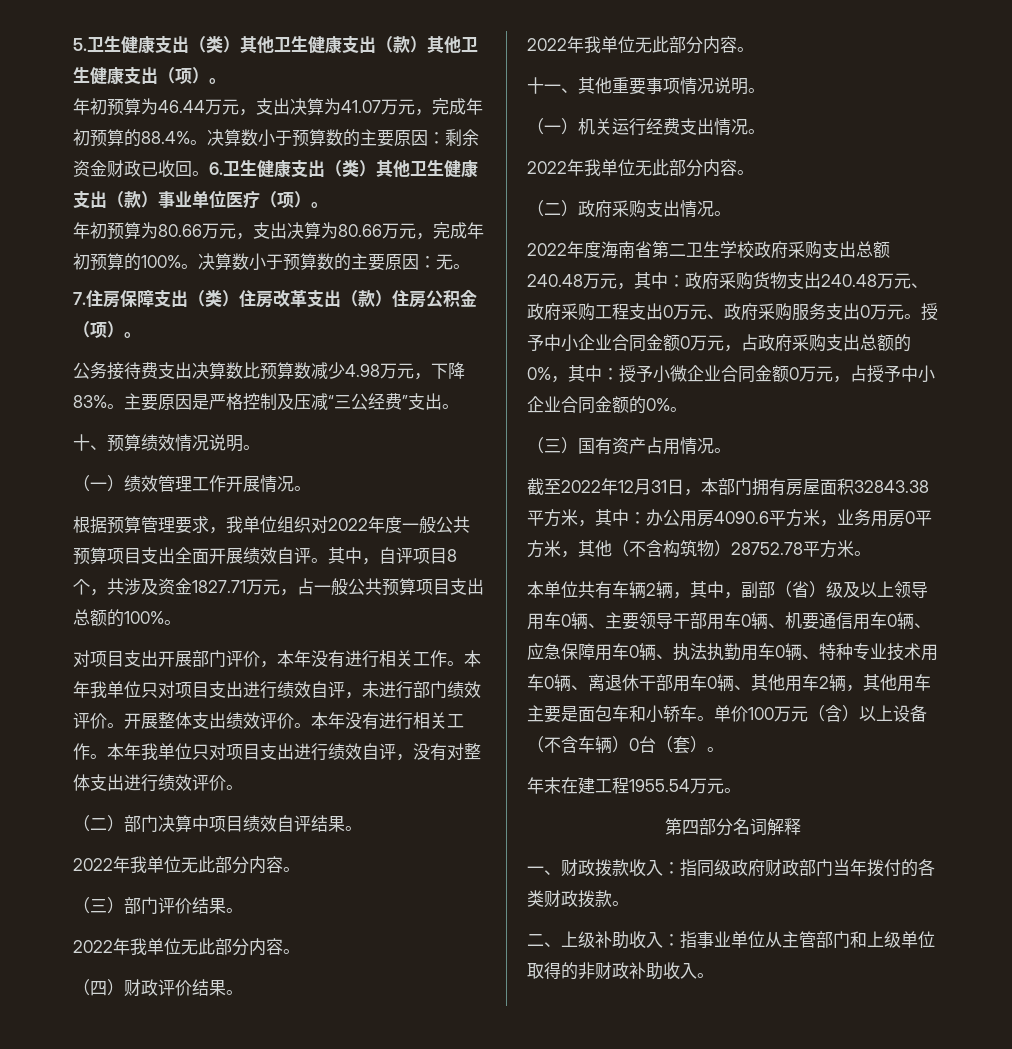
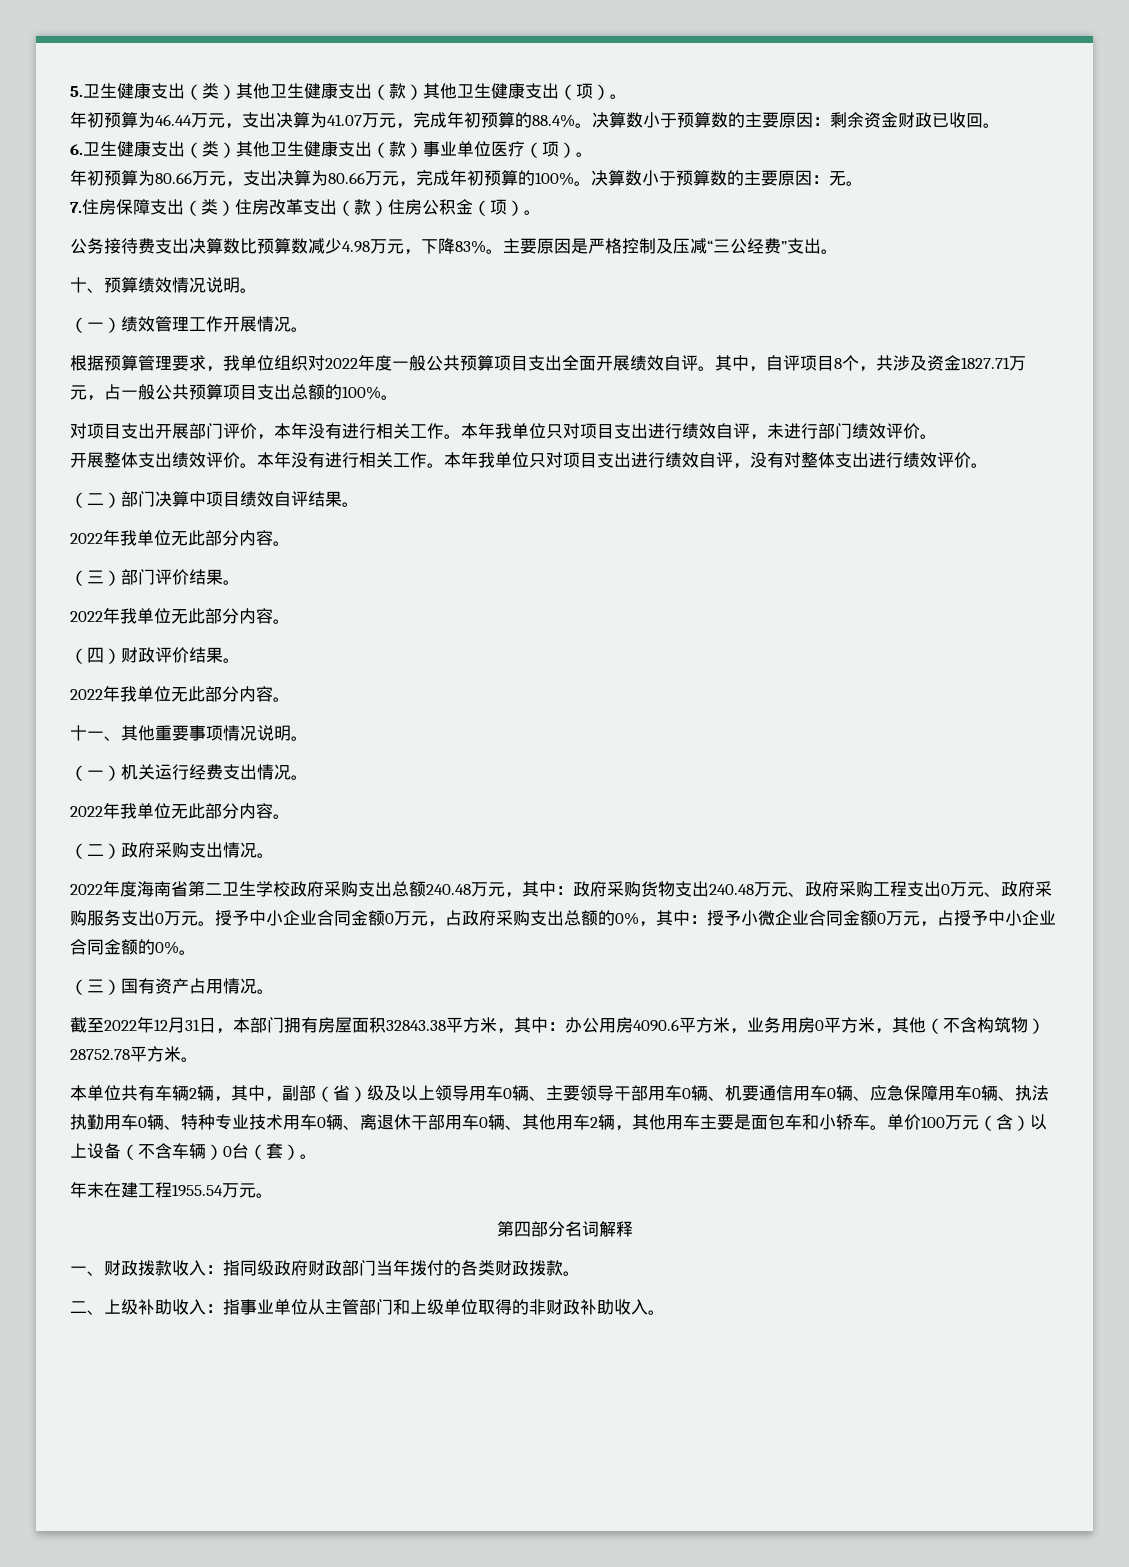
(209, 173) none -> (1000, 125) //
(124, 725) none -> (937, 436) //

